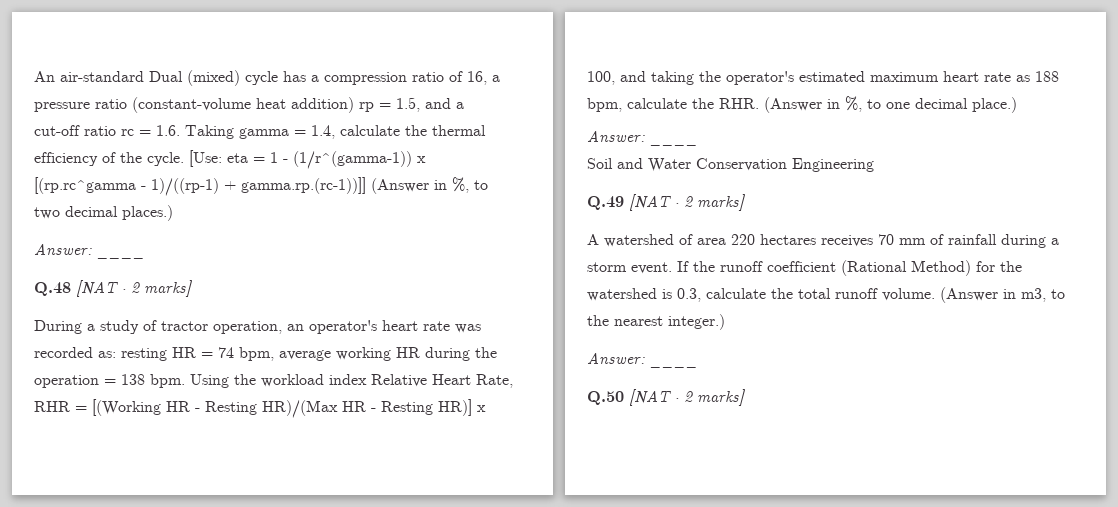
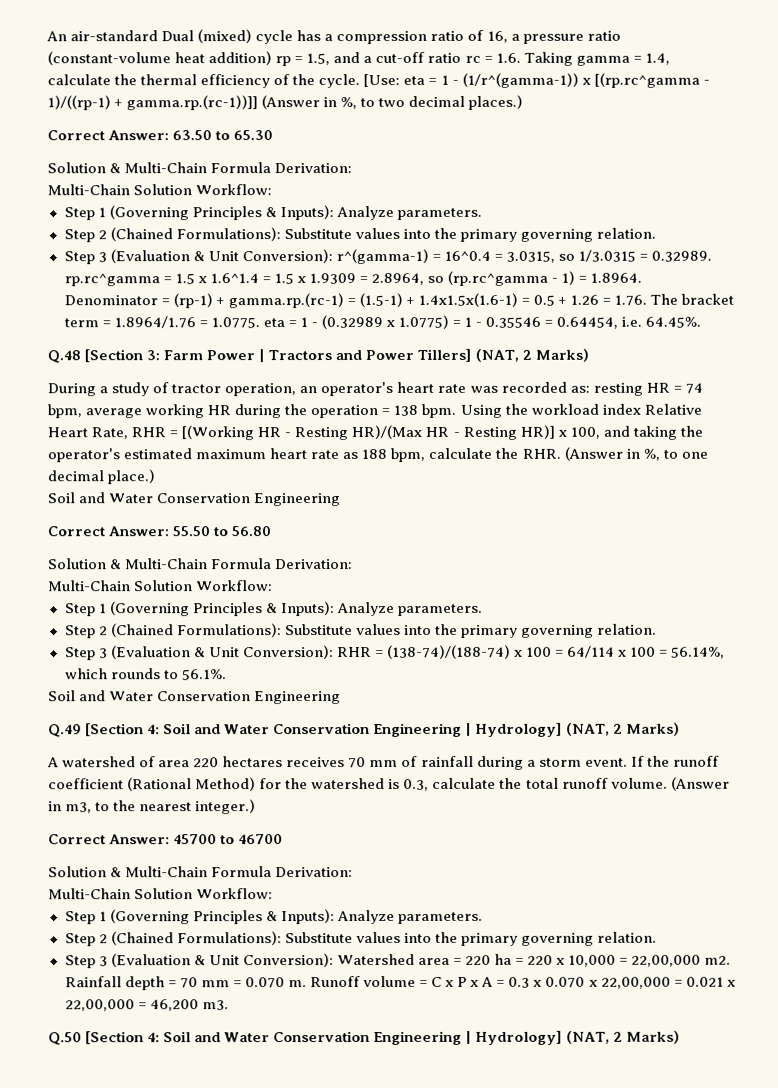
[34,243,92,255] [97,255,145,259] [34,280,192,297] Answer: ____ // Q.48 [NAT · 2 marks] -> [47,130,274,141] [47,162,353,174] [47,184,273,196] [63,205,482,221] [63,227,656,243] [63,248,713,265] [63,270,643,287] [63,292,735,309] [63,314,702,330] [47,348,589,364] Correct Answer: 63.50 to 65.30 // Solution & Multi-Chain Formula Derivation: // Multi-Chain Solution Workflow: // Step 1 (Governing Principles & Inputs): Analyze parameters. // Step 2 (Chained Formulations): Substitute values into the primary governing relation. // Step 3 (Evaluation & Unit Conversion): r^(gamma-1) = 16^0.4 = 3.0315, so 1/3.0315 = 0.32989. rp.rc^gamma = 1.5 x 1.6^1.4 = 1.5 x 1.9309 = 2.8964, so (rp.rc^gamma - 1) = 1.8964. Denominator = (rp-1) + gamma.rp.(rc-1) = (1.5-1) + 1.4x1.5x(1.6-1) = 0.5 + 1.26 = 1.76. The bracket term = 1.8964/1.76 = 1.0775. eta = 1 - (0.32989 x 1.0775) = 1 - 0.35546 = 0.64454, i.e. 64.45%. // Q.48 [Section 3: Farm Power | Tractors and Power Tillers] (NAT, 2 Marks)
[587,130,645,142] [650,142,698,146] Answer: ____ -> [47,492,341,507] [47,526,272,537] [48,558,354,570] [48,580,274,592] [64,601,483,617] [64,623,657,639] [64,644,726,661] [64,668,227,681] Soil and Water Conservation Engineering // Correct Answer: 55.50 to 56.80 // Solution & Multi-Chain Formula Derivation: // Multi-Chain Solution Workflow: // Step 1 (Governing Principles & Inputs): Analyze parameters. // Step 2 (Chained Formulations): Substitute values into the primary governing relation. // Step 3 (Evaluation & Unit Conversion): RHR = (138-74)/(188-74) x 100 = 64/114 x 100 = 56.14%, which rounds to 56.1%.
[629,194,745,211] [NAT · 2 marks] -> [85,722,680,738] [Section 4: Soil and Water Conservation Engineering | Hydrology] (NAT, 2 Marks)
[587,352,645,364] [650,364,698,368] [587,389,745,406] Answer: ____ // Q.50 [NAT · 2 marks] -> [48,834,284,845] [48,866,354,878] [48,888,274,900] [64,909,483,925] [64,931,657,947] [64,953,732,969] [64,975,736,991] [64,999,229,1012] [48,1030,680,1046] Correct Answer: 45700 to 46700 // Solution & Multi-Chain Formula Derivation: // Multi-Chain Solution Workflow: // Step 1 (Governing Principles & Inputs): Analyze parameters. // Step 2 (Chained Formulations): Substitute values into the primary governing relation. // Step 3 (Evaluation & Unit Conversion): Watershed area = 220 ha = 220 x 10,000 = 22,00,000 m2. Rainfall depth = 70 mm = 0.070 m. Runoff volume = C x P x A = 0.3 x 0.070 x 22,00,000 = 0.021 x 22,00,000 = 46,200 m3. // Q.50 [Section 4: Soil and Water Conservation Engineering | Hydrology] (NAT, 2 Marks)

